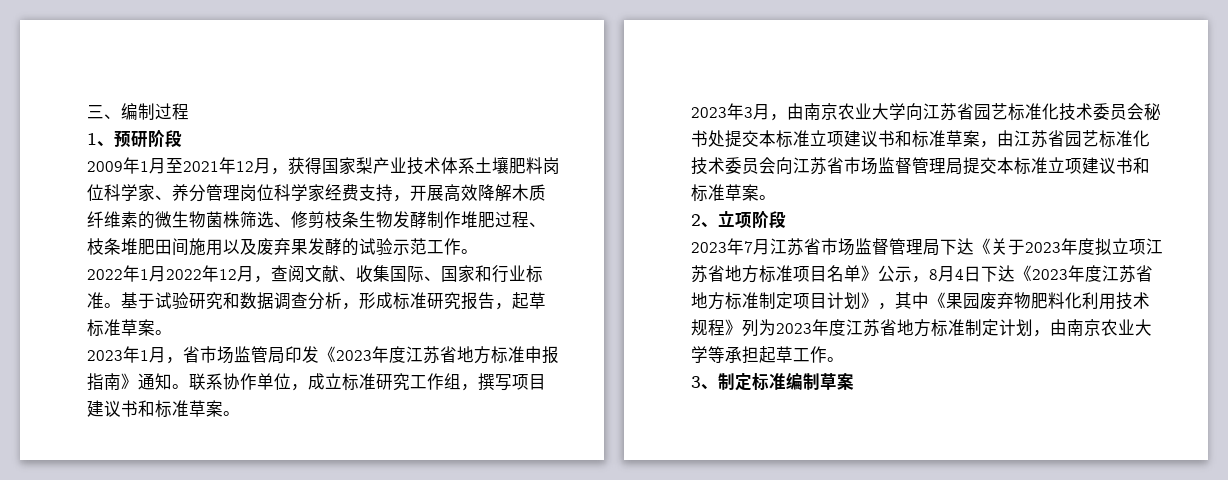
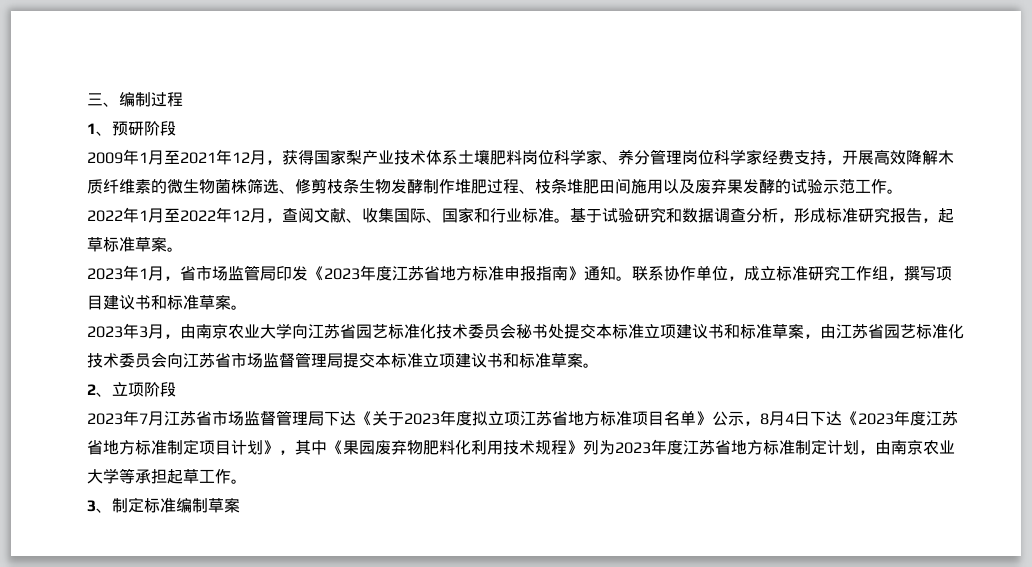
(166, 274) none -> [164,208,180,222] 至

